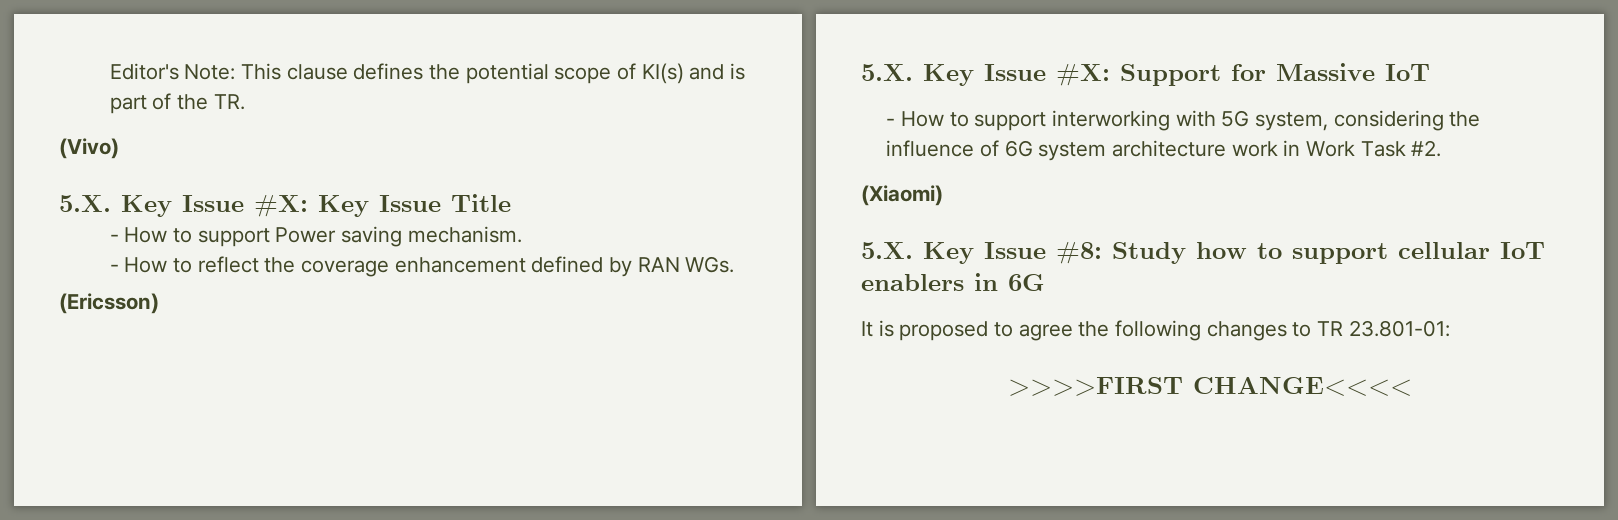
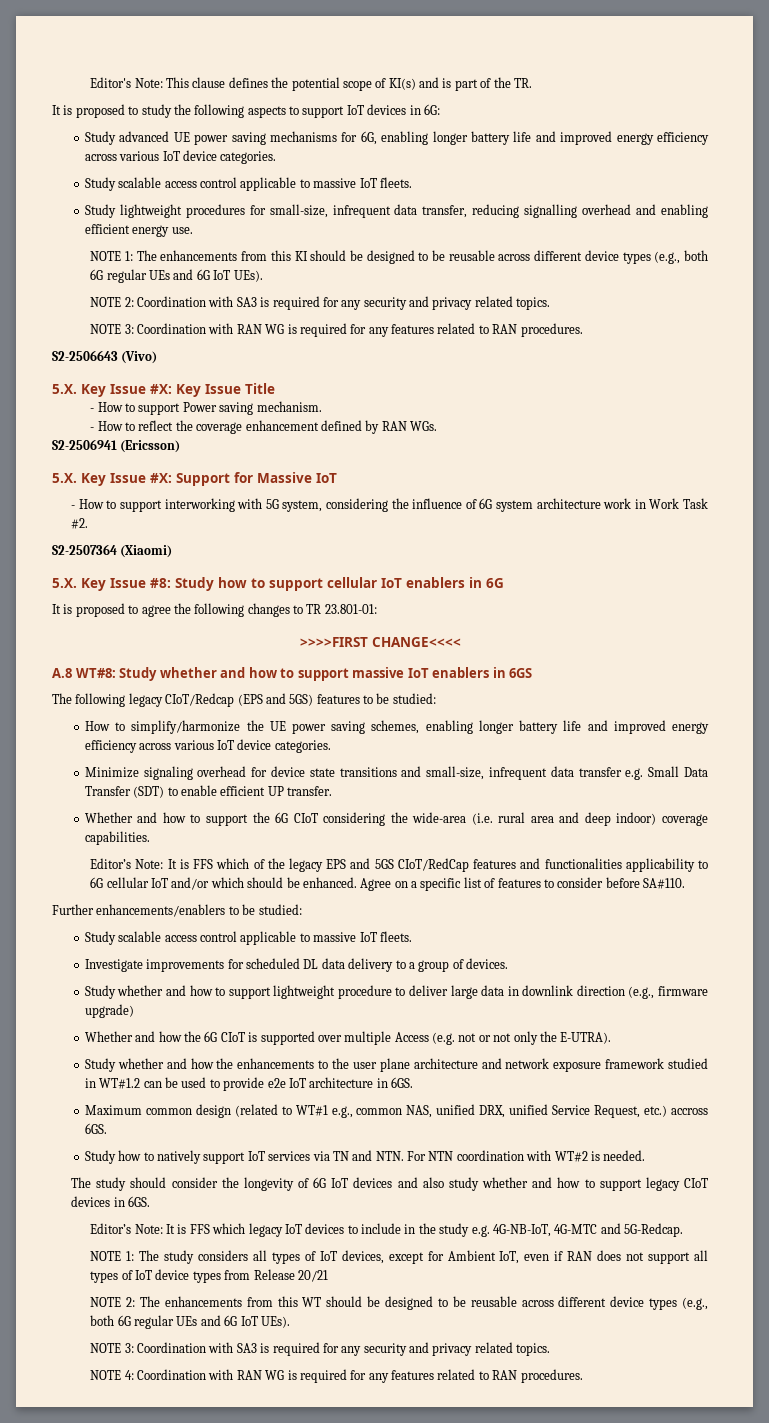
(245, 102) none -> [52,104,440,118] [84,131,709,145] [84,150,277,164] [84,177,412,191] [84,204,709,218] [84,224,193,237] [90,250,709,264] [90,269,263,283] [90,296,551,310] [90,323,583,337] [52,350,118,361] It is proposed to study the following aspects to support IoT devices in 6G: // Study advanced UE power saving mechanisms for 6G, enabling longer battery life and improved energy efficiency across various IoT device categories. // Study scalable access control applicable to massive IoT fleets. // Study lightweight procedures for small-size, infrequent data transfer, reducing signalling overhead and enabling efficient energy use. // NOTE 1: The enhancements from this KI should be designed to be reusable across different device types (e.g., both 6G regular UEs and 6G IoT UEs). // NOTE 2: Coordination with SA3 is required for any security and privacy related topics. // NOTE 3: Coordination with RAN WG is required for any features related to RAN procedures. // S2-2506643
(735, 264) none -> [52,439,117,450] S2-2506941
(1442, 148) none -> [52,544,117,555] S2-2507364
(1412, 386) none -> [52,667,533,681] [52,693,436,707] [84,720,709,734] [84,739,331,753] [84,766,708,780] [84,785,333,798] [84,812,709,826] [84,831,150,845] [90,858,708,872] [90,877,686,891] [52,904,302,917] [84,931,412,945] [84,958,509,972] [84,985,708,999] [84,1004,134,1018] [84,1031,612,1045] [84,1058,709,1072] [84,1077,414,1091] [84,1104,708,1118] [84,1123,107,1134] [84,1150,646,1164] [71,1177,708,1191] [71,1196,150,1207] [90,1223,684,1237] [90,1250,708,1264] [90,1269,328,1283] [90,1296,708,1310] [90,1315,290,1329] [90,1342,551,1356] [90,1369,583,1383] // A.8 WT#8: Study whether and how to support massive IoT enablers in 6GS // The following legacy CIoT/Redcap (EPS and 5GS) features to be studied: // How to simplify/harmonize the UE power saving schemes, enabling longer battery life and improved energy efficiency across various IoT device categories. // Minimize signaling overhead for device state transitions and small-size, infrequent data transfer e.g. Small Data Transfer (SDT) to enable efficient UP transfer. // Whether and how to support the 6G CIoT considering the wide-area (i.e. rural area and deep indoor) coverage capabilities. // Editor’s Note: It is FFS which of the legacy EPS and 5GS CIoT/RedCap features and functionalities applicability to 6G cellular IoT and/or which should be enhanced. Agree on a specific list of features to consider before SA#110. // Further enhancements/enablers to be studied: // Study scalable access control applicable to massive IoT fleets. // Investigate improvements for scheduled DL data delivery to a group of devices. // Study whether and how to support lightweight procedure to deliver large data in downlink direction (e.g., firmware upgrade) // Whether and how the 6G CIoT is supported over multiple Access (e.g. not or not only the E-UTRA). // Study whether and how the enhancements to the user plane architecture and network exposure framework studied in WT#1.2 can be used to provide e2e IoT architecture in 6GS. // Maximum common design (related to WT#1 e.g., common NAS, unified DRX, unified Service Request, etc.) accross 6GS. // Study how to natively support IoT services via TN and NTN. For NTN coordination with WT#2 is needed. // The study should consider the longevity of 6G IoT devices and also study whether and how to support legacy CIoT devices in 6GS. // Editor’s Note: It is FFS which legacy IoT devices to include in the study e.g. 4G-NB-IoT, 4G-MTC and 5G-Redcap. // NOTE 1: The study considers all types of IoT devices, except for Ambient IoT, even if RAN does not support all types of IoT device types from Release 20/21 // NOTE 2: The enhancements from this WT should be designed to be reusable across different device types (e.g., both 6G regular UEs and 6G IoT UEs). // NOTE 3: Coordination with SA3 is required for any security and privacy related topics. // NOTE 4: Coordination with RAN WG is required for any features related to RAN procedures.

